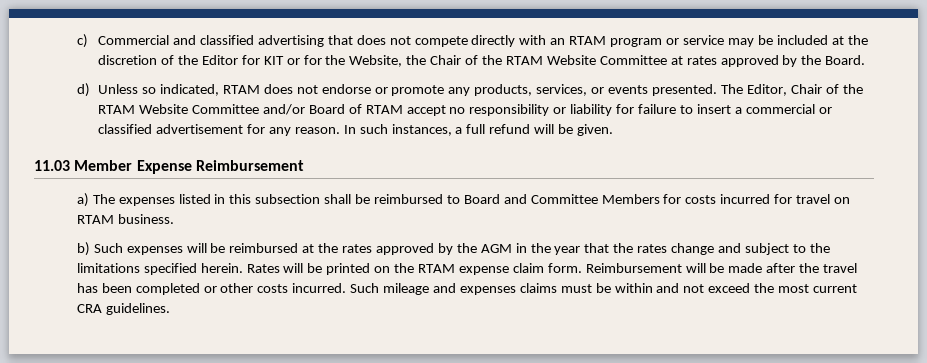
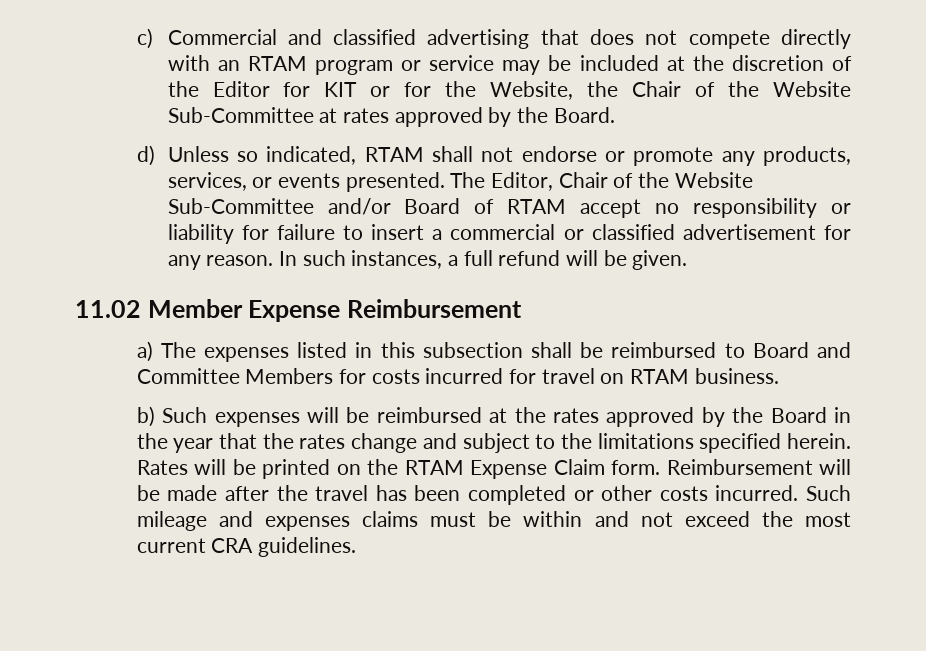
[505,55,667,65] RTAM Website Committee -> [773,81,852,97] [167,107,314,123] Website Sub-Committee
[263,84,293,94] does -> [431,146,473,162] shall
[98,104,259,114] RTAM Website Committee -> [674,172,753,188] [167,198,314,214] Website Sub-Committee
[34,160,70,171] 11.03 -> [75,300,141,318] 11.02
[480,244,512,253] AGM -> [770,407,827,423] Board
[458,263,544,275] expense claim -> [470,459,605,479] Expense Claim

